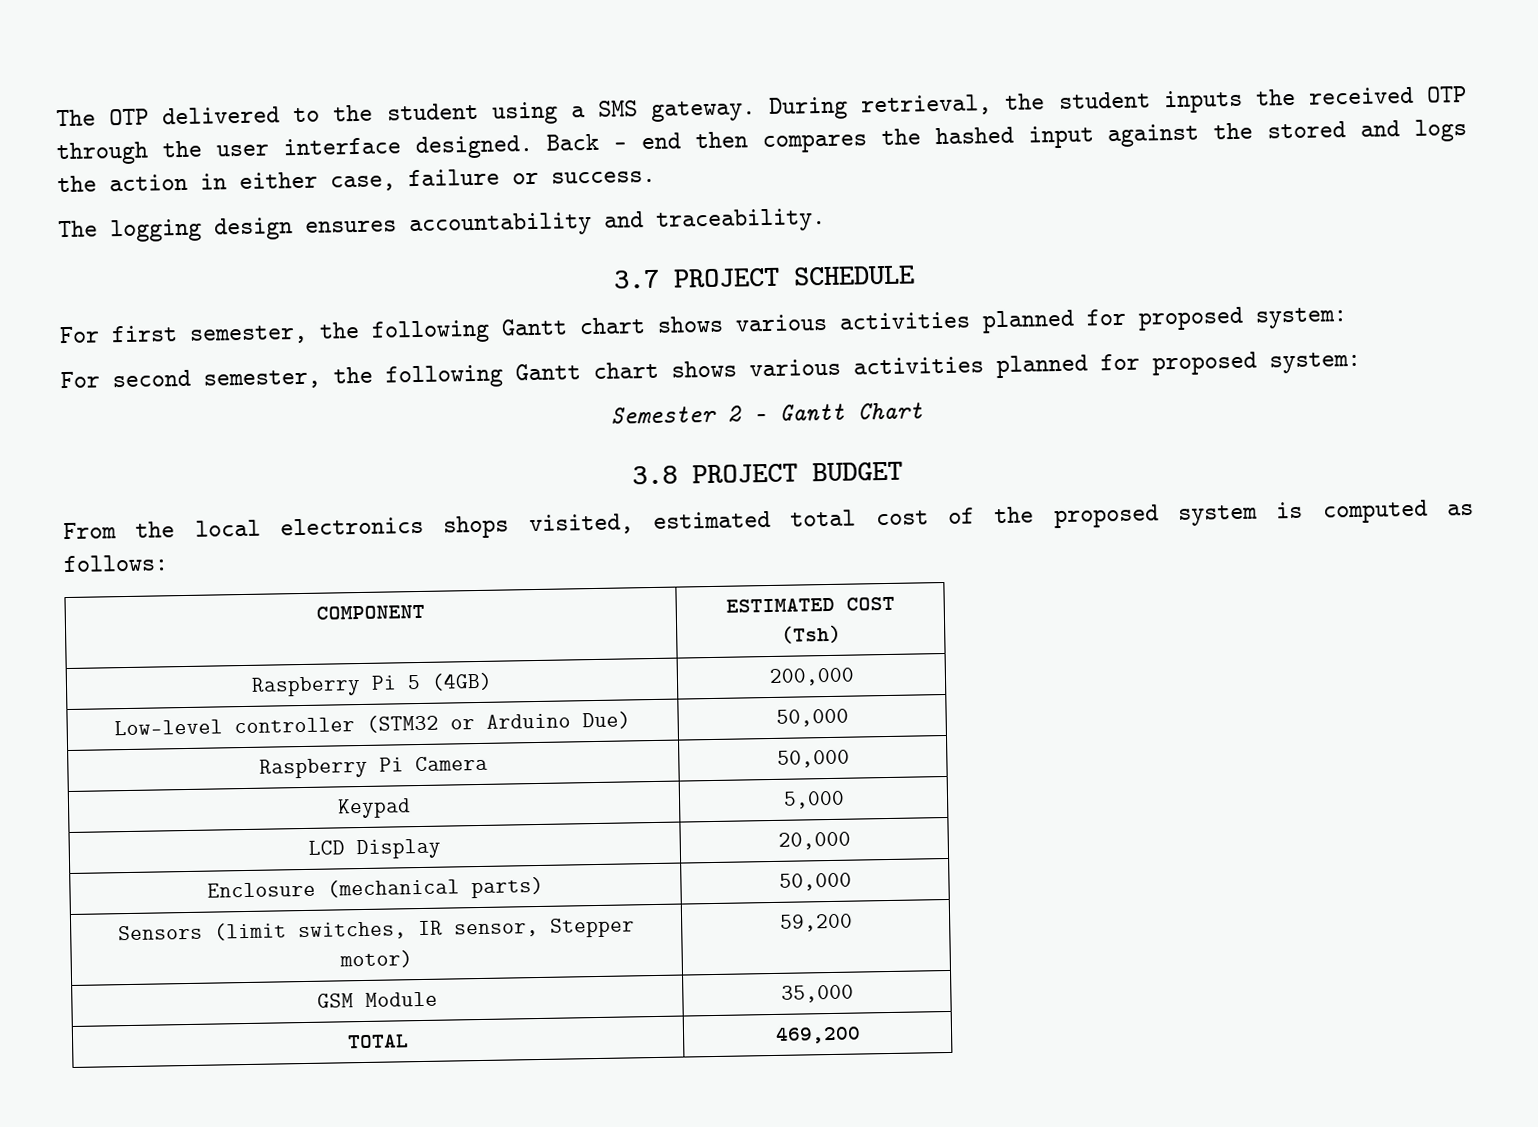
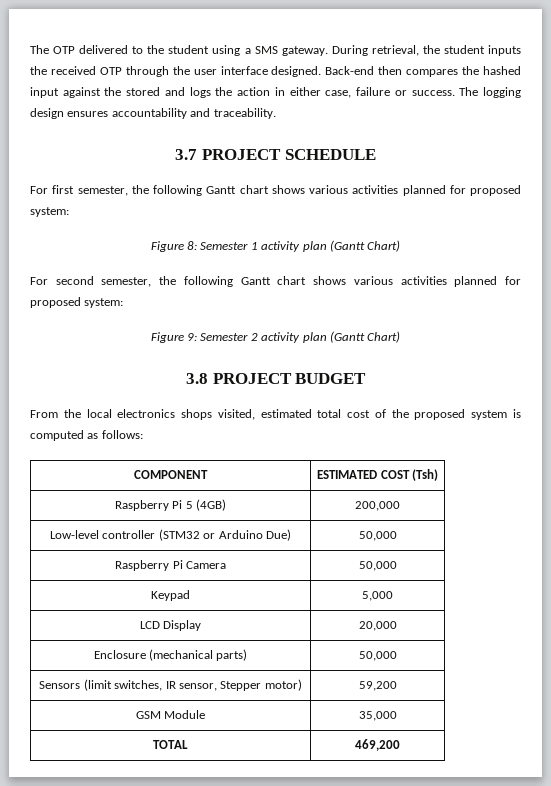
[546,132,682,151] Back – end -> [325,66,375,75] Back-end
(656, 177) // -> (455, 93) none
(1348, 318) none -> [150,240,401,252] // Figure 8: Semester 1 activity plan (Gantt Chart)
[610,402,923,425] Semester 2 - Gantt Chart -> [150,331,401,343] Figure 9: Semester 2 activity plan (Gantt Chart)

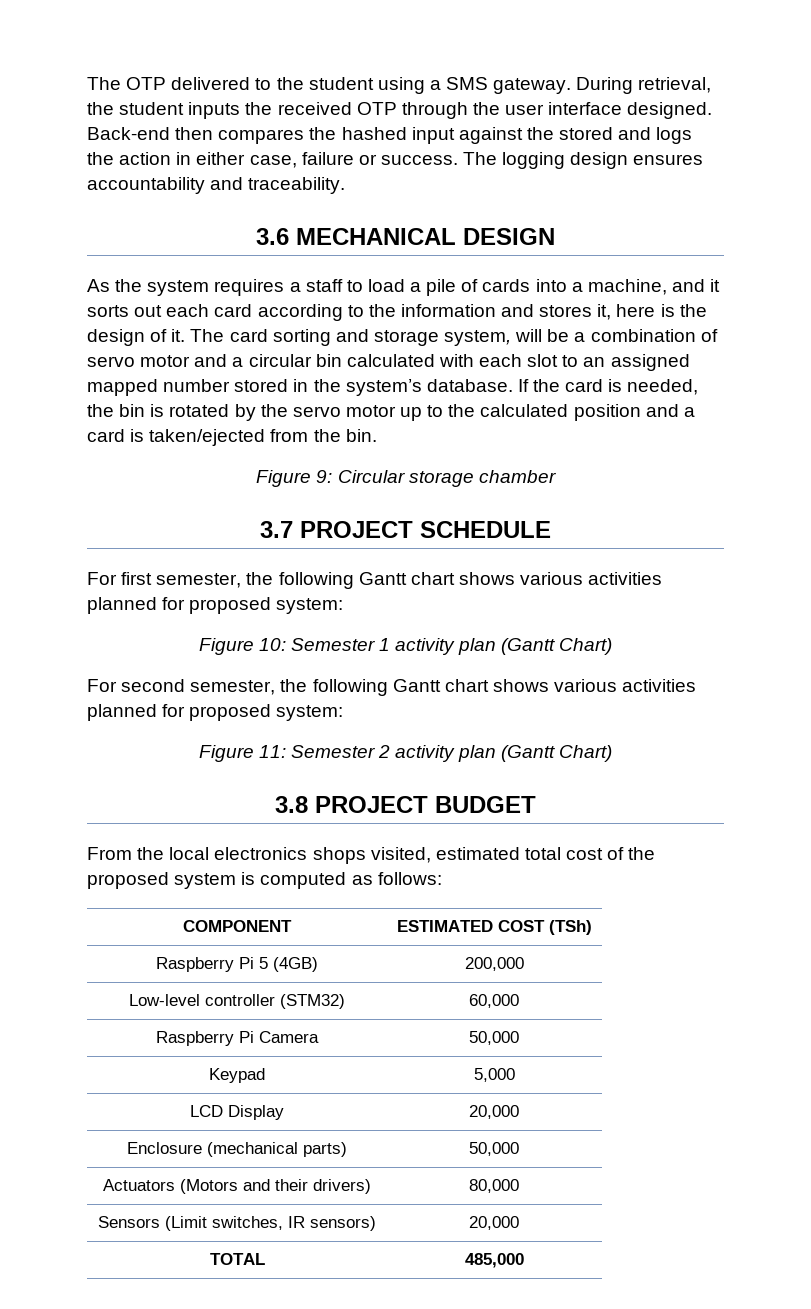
(276, 113) none -> [256,228,555,245] [87,279,721,296] [87,304,707,321] [87,329,718,346] [87,354,690,371] [87,379,699,396] [87,404,695,421] [87,429,377,446] [256,470,556,487] // 3.6 MECHANICAL DESIGN // As the system requires a staff to load a pile of cards into a machine, and it sorts out each card according to the information and stores it, here is the design of it. The card sorting and storage system, will be a combination of servo motor and a circular bin calculated with each slot to an assigned mapped number stored in the system’s database. If the card is needed, the bin is rotated by the servo motor up to the calculated position and a card is taken/ejected from the bin. // Figure 9: Circular storage chamber
[187,241,198,250] 8: -> [258,638,286,651] 10:
[187,333,198,341] 9: -> [258,745,286,758] 11:
[411,469,438,481] (Tsh) -> [548,920,592,935] (TSh)
[158,529,291,541] [358,531,397,541] (STM32 or Arduino Due) | 50,000 -> [280,994,345,1009] [469,994,519,1008] (STM32) | 60,000
(397, 656) none -> [102,1179,371,1194] [469,1179,519,1193] // Actuators (Motors and their drivers) | 80,000
[83,679,112,691] (limit -> [165,1216,207,1231] (Limit
[178,679,302,691] [358,681,397,691] [135,710,206,719] [358,711,397,721] sensor, Stepper motor) | 59,200 // GSM Module | 35,000 -> [310,1216,376,1231] [469,1216,519,1230] sensors) | 20,000
[355,739,400,751] 469,200 -> [464,1253,524,1268] 485,000

